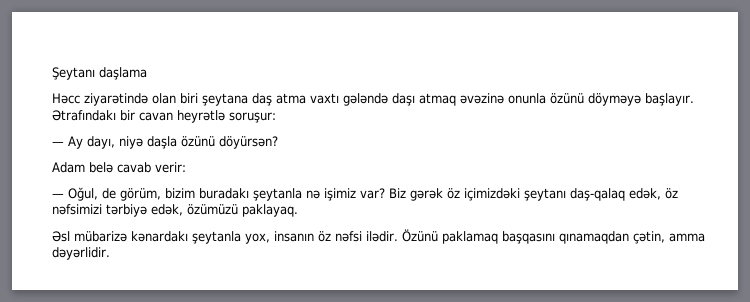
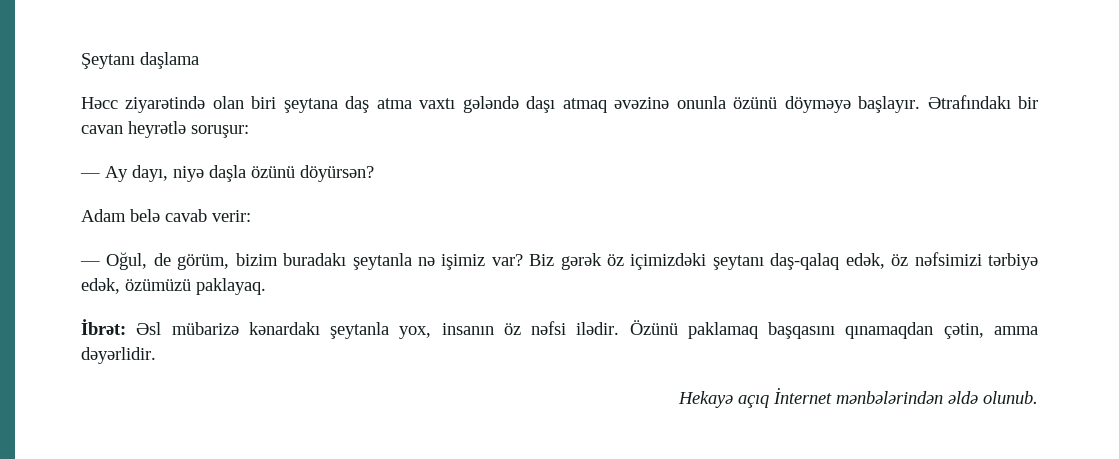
(298, 210) none -> [81,319,126,335] İbrət:
(110, 253) none -> [678,387,1038,408] // Hekayə açıq İnternet mənbələrindən əldə olunub.

